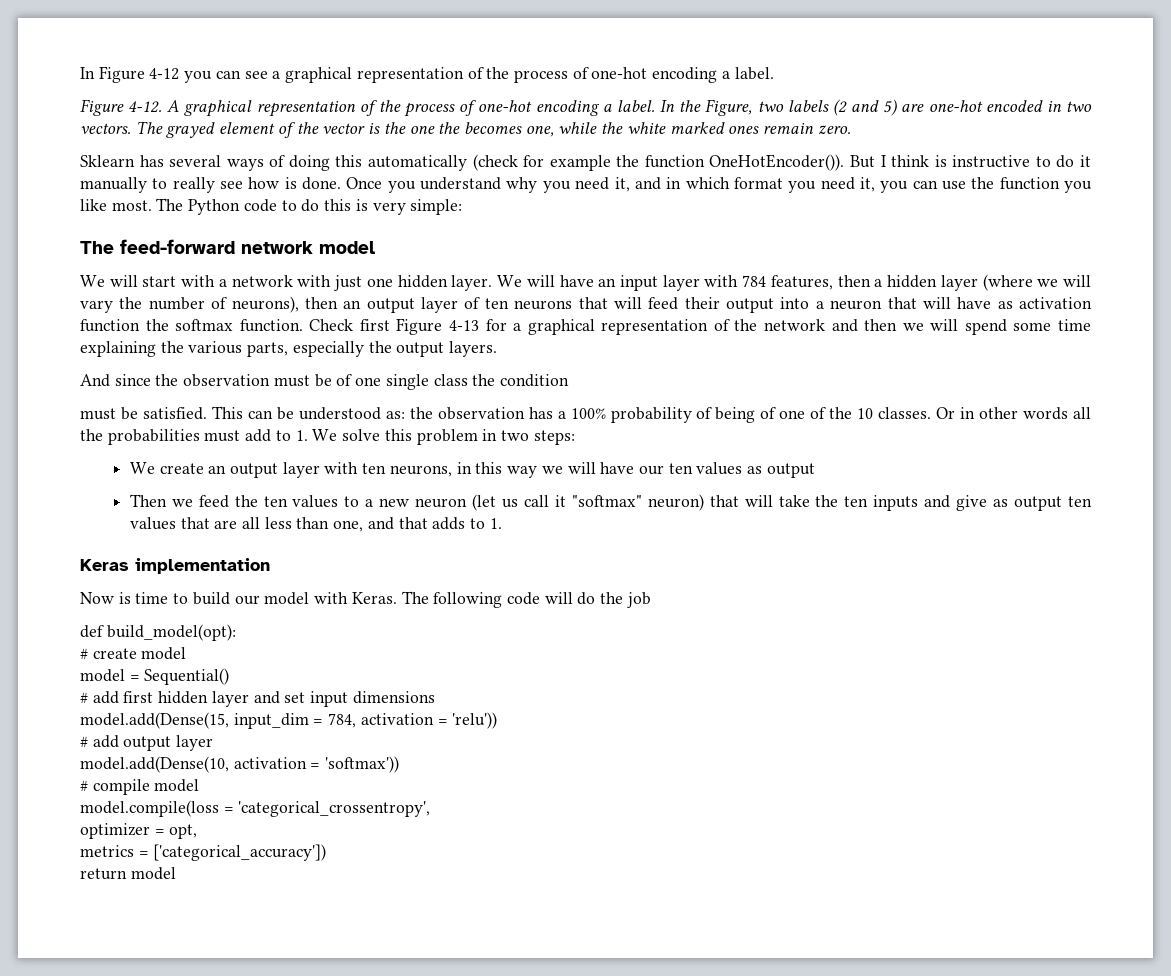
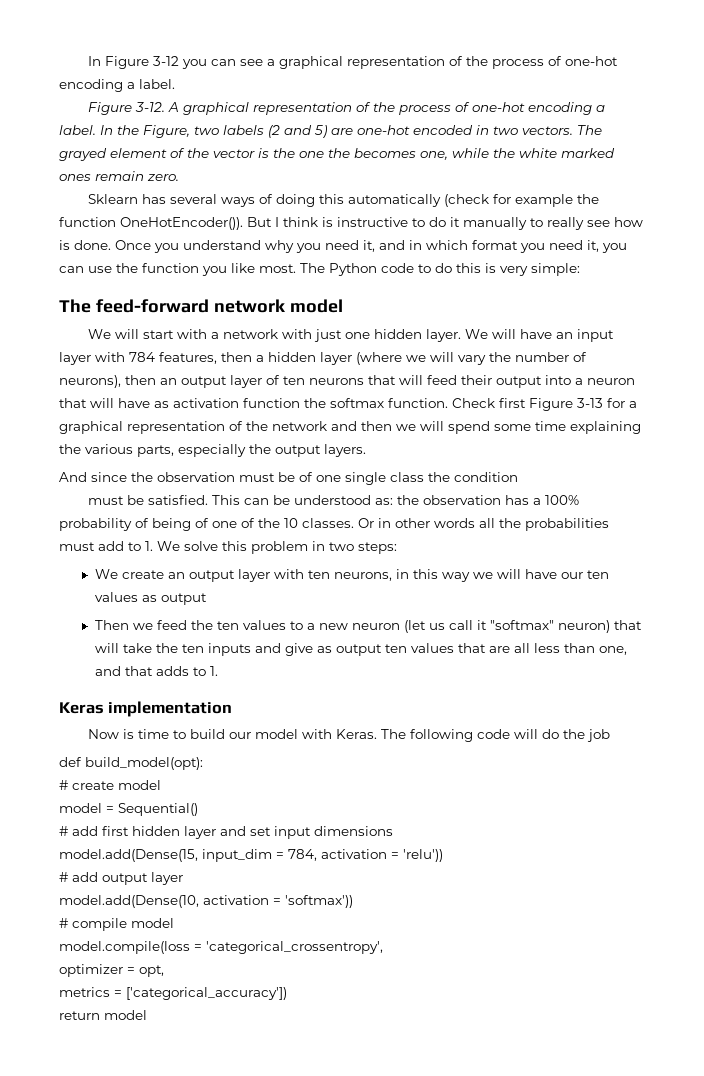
[149,68,180,80] 4-12 -> [152,56,179,66] 3-12
[128,101,163,113] 4-12. -> [134,102,165,112] 3-12.
[449,320,479,331] 4-13 -> [577,398,603,408] 3-13

